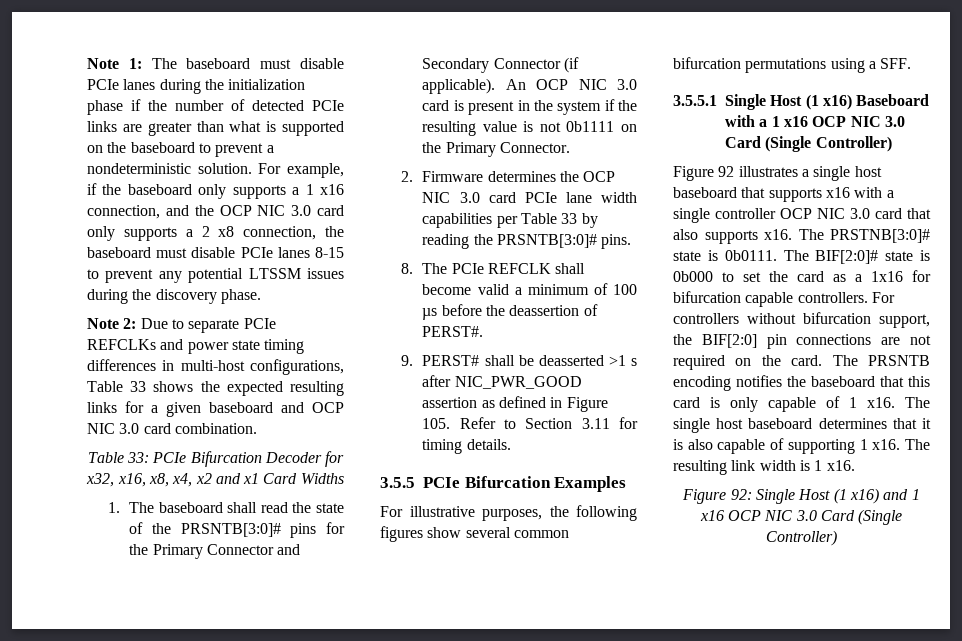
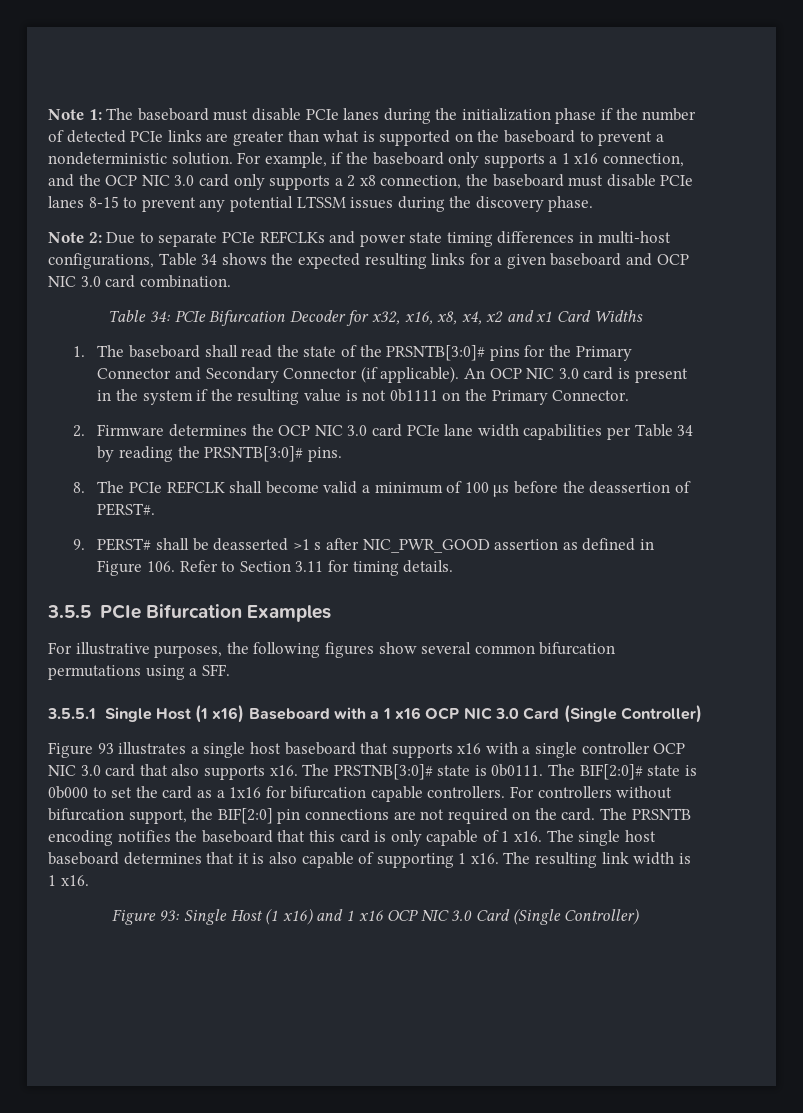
[130,381,147,392] 33 -> [201,254,218,265] 34
[127,452,150,463] 33: -> [149,311,170,322] 34:
[561,213,578,224] 33 -> [677,425,694,436] 34
[422,418,451,429] 105. -> [147,561,176,572] 106.
[718,166,735,177] 92 -> [97,743,114,754] 93
[730,489,752,500] 92: -> [159,910,180,921] 93:

